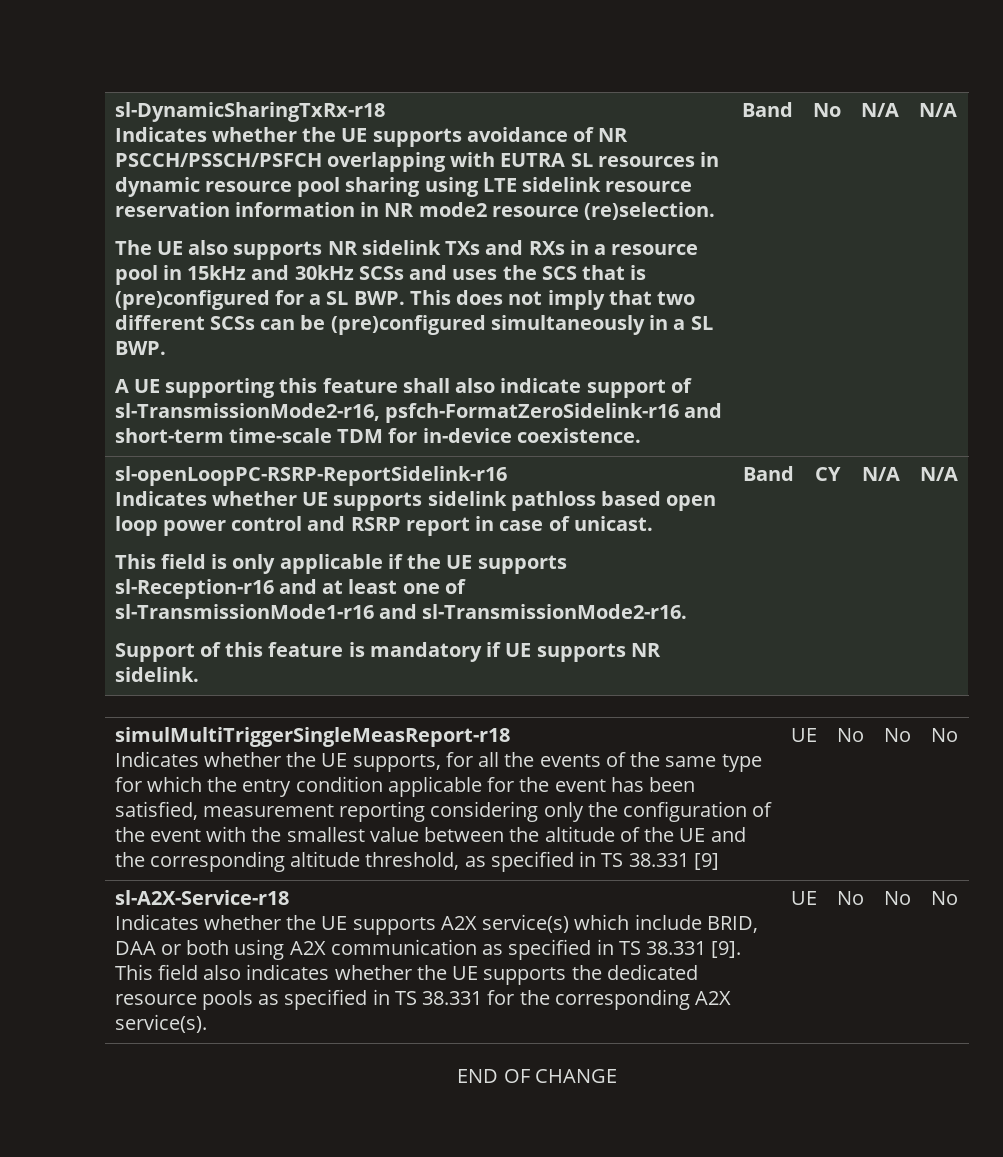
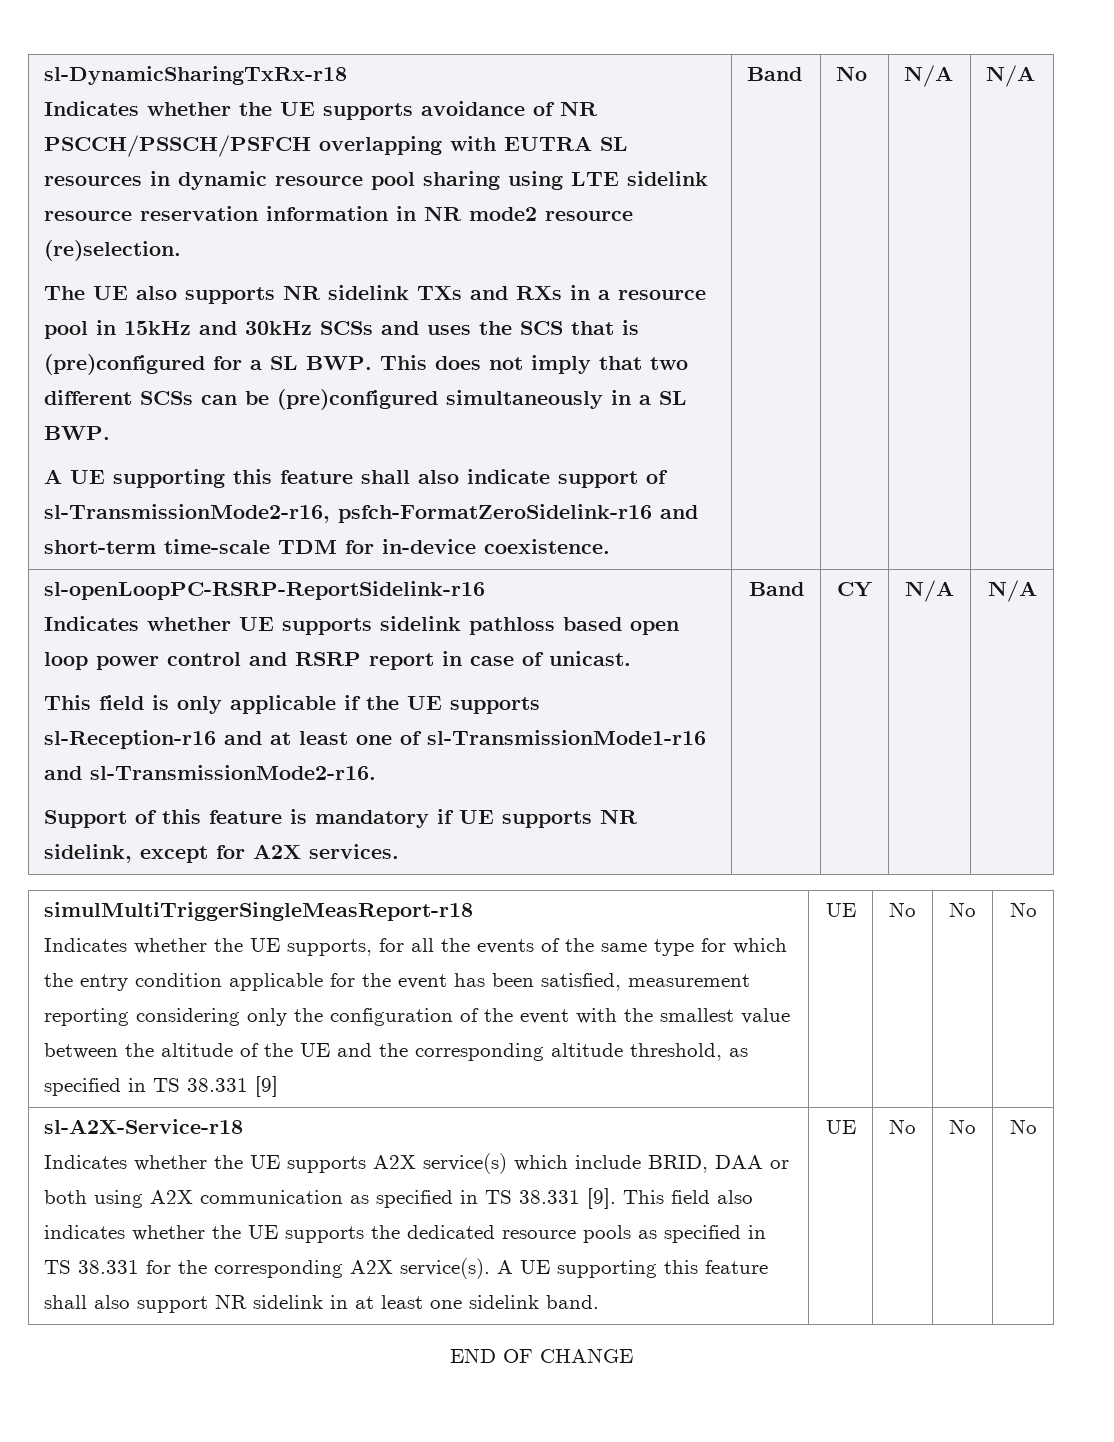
[114,667,199,682] sidelink. -> [44,844,400,863] sidelink, except for A2X services.
(207, 1023) none -> [497,1260,769,1278] [44,1294,600,1313] A UE supporting this feature shall also support NR sidelink in at least one sidelink band.

